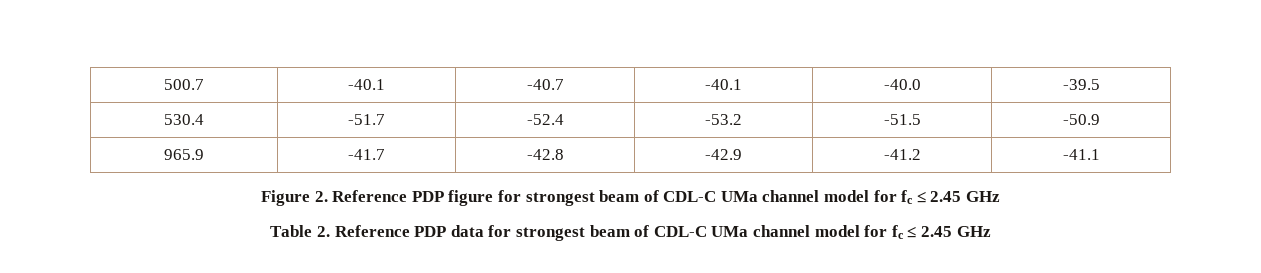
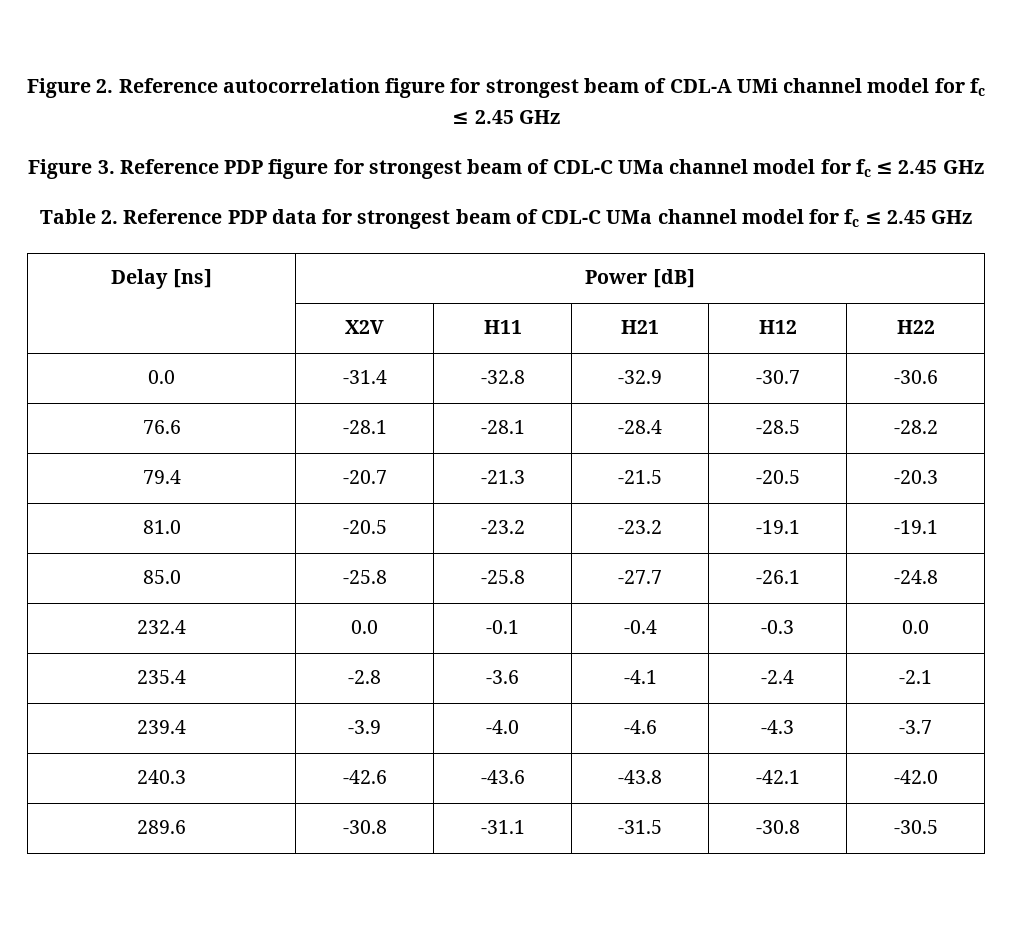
[164,79,204,90] [348,79,385,90] [526,79,564,90] [705,79,742,90] [883,79,921,90] [1062,79,1100,90] [164,114,204,125] [348,114,385,125] [526,114,564,125] [705,114,742,125] [883,114,921,125] [1062,114,1100,125] [164,149,204,160] [348,149,385,160] [526,149,564,160] [705,149,742,160] [883,149,921,160] [1062,149,1100,160] [260,190,328,206] 500.7 | -40.1 | -40.7 | -40.1 | -40.0 | -39.5 // 530.4 | -51.7 | -52.4 | -53.2 | -51.5 | -50.9 // 965.9 | -41.7 | -42.8 | -42.9 | -41.2 | -41.1 // Figure 2. -> [27,78,985,98] [452,110,560,124] [28,159,115,179] Figure 2. Reference autocorrelation figure for strongest beam of CDL-A UMi channel model for fc ≤ 2.45 GHz // Figure 3.
(991, 231) none -> [111,269,212,289] [585,269,695,288] [345,320,384,334] [483,320,522,334] [621,320,659,334] [758,320,797,334] [896,320,935,334] [148,370,175,384] [342,370,387,384] [480,370,525,384] [618,370,662,384] [755,370,800,384] [893,370,938,384] [142,420,181,434] [342,420,387,434] [480,420,525,434] [618,420,662,434] [755,420,800,434] [893,420,938,434] [142,470,181,484] [342,470,387,484] [480,470,525,484] [618,470,662,484] [755,470,800,484] [893,470,938,484] [142,520,181,534] [342,520,387,534] [480,520,525,534] [618,520,662,534] [755,520,800,534] [893,520,938,534] [142,570,181,584] [342,570,387,584] [480,570,525,584] [618,570,662,584] [755,570,800,584] [893,570,938,584] [137,620,186,634] [351,620,378,634] [486,620,519,634] [623,620,657,634] [761,620,794,634] [902,620,929,634] [137,670,186,684] [348,670,381,684] [486,670,519,684] [623,670,657,684] [761,670,794,684] [899,670,932,684] [137,720,186,734] [348,720,381,734] [486,720,519,734] [623,720,657,734] [761,720,794,734] [899,720,932,734] [137,770,186,784] [342,770,387,784] [480,770,525,784] [618,770,662,784] [755,770,800,784] [893,770,938,784] [137,820,186,834] [342,820,387,834] [480,820,525,834] [618,820,662,834] [755,820,800,834] [893,820,938,834] // Delay [ns] | Power [dB] // | X2V | H11 | H21 | H12 | H22 // 0.0 | -31.4 | -32.8 | -32.9 | -30.7 | -30.6 // 76.6 | -28.1 | -28.1 | -28.4 | -28.5 | -28.2 // 79.4 | -20.7 | -21.3 | -21.5 | -20.5 | -20.3 // 81.0 | -20.5 | -23.2 | -23.2 | -19.1 | -19.1 // 85.0 | -25.8 | -25.8 | -27.7 | -26.1 | -24.8 // 232.4 | 0.0 | -0.1 | -0.4 | -0.3 | 0.0 // 235.4 | -2.8 | -3.6 | -4.1 | -2.4 | -2.1 // 239.4 | -3.9 | -4.0 | -4.6 | -4.3 | -3.7 // 240.3 | -42.6 | -43.6 | -43.8 | -42.1 | -42.0 // 289.6 | -30.8 | -31.1 | -31.5 | -30.8 | -30.5

